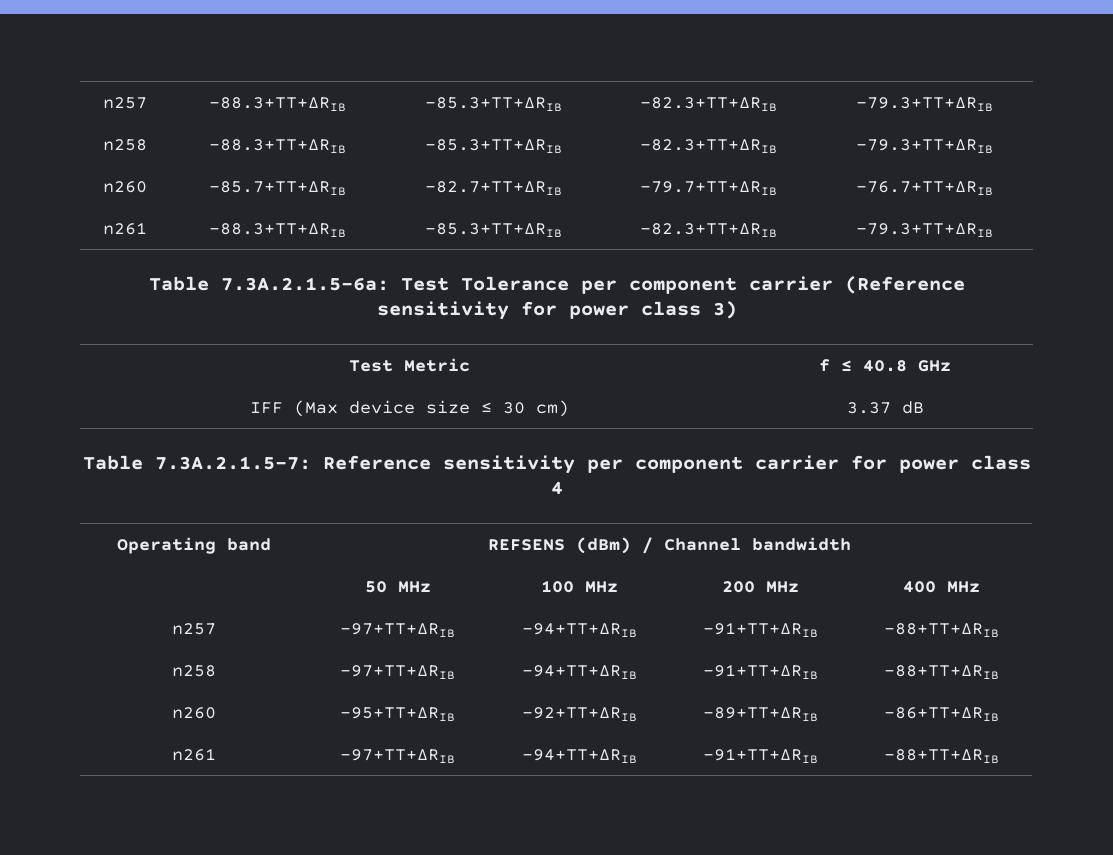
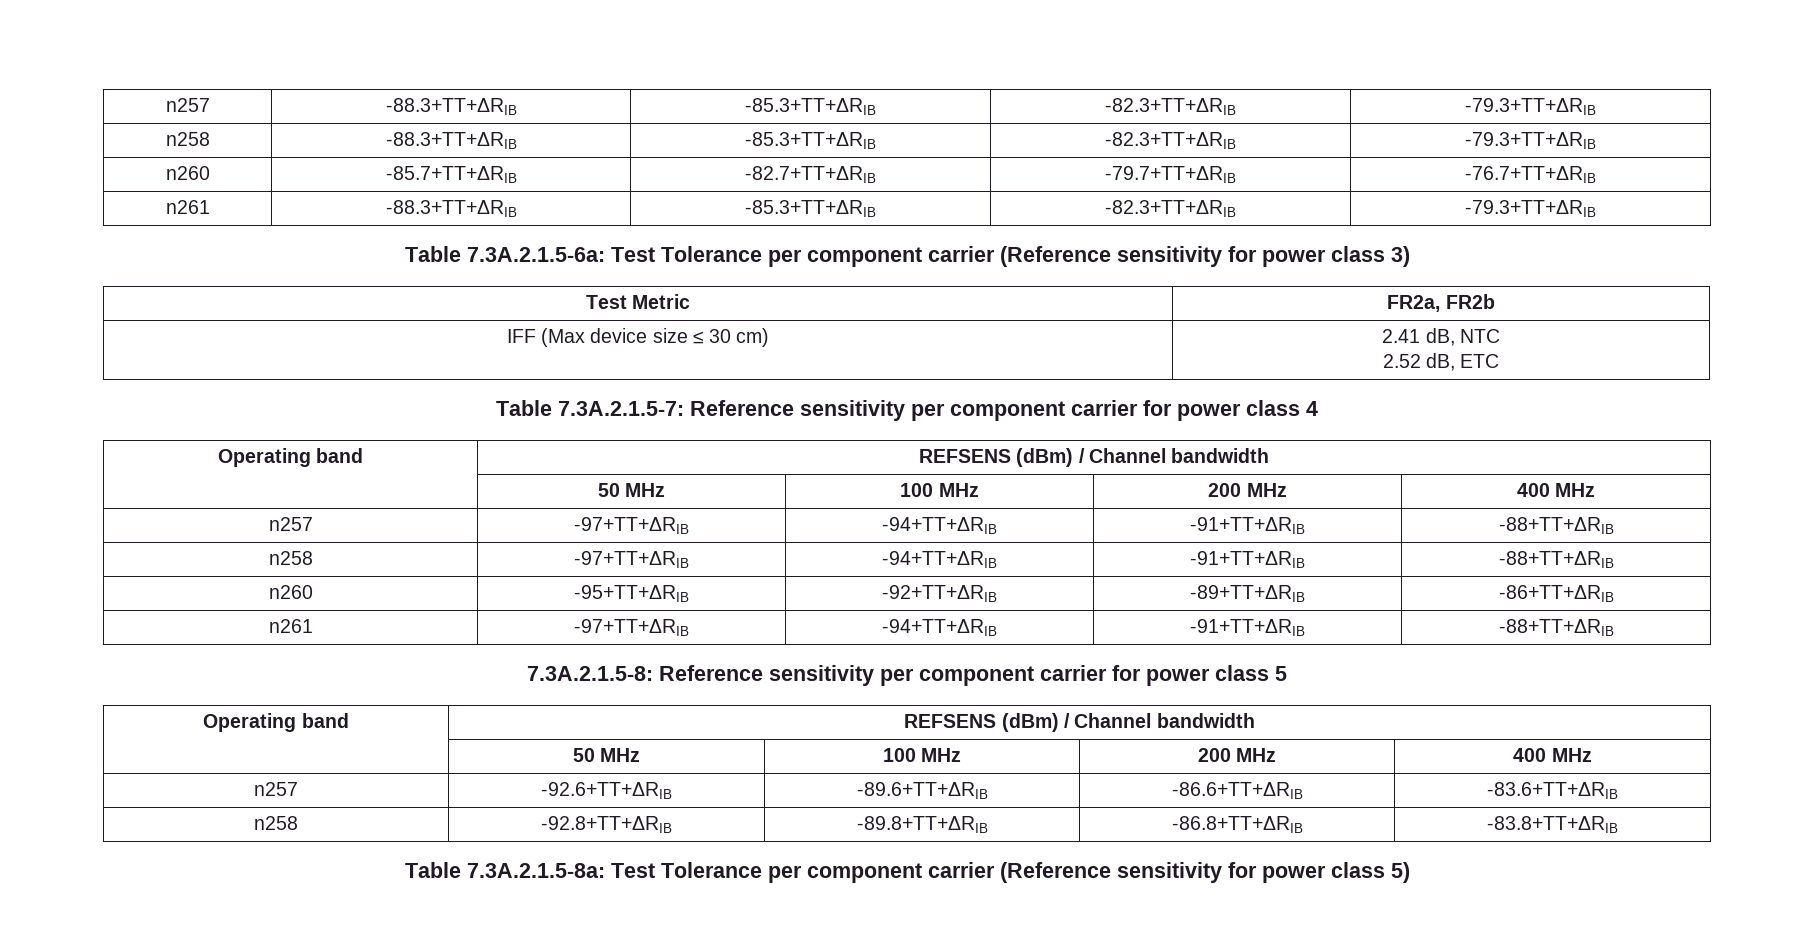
[819,359,951,372] f ≤ 40.8 GHz -> [1387,294,1495,312] FR2a, FR2b
[846,401,924,414] 3.37 dB -> [1382,328,1500,346] [1382,353,1500,371] 2.41 dB, NTC // 2.52 dB, ETC
(999, 756) none -> [527,665,1287,686] [203,713,349,732] [904,713,1255,732] [572,748,641,762] [882,748,962,762] [1197,748,1277,762] [1513,748,1592,762] [254,782,298,796] [541,782,673,799] [856,782,988,799] [1171,782,1303,799] [1487,782,1618,799] [254,816,298,830] [541,816,673,833] [856,816,988,833] [1171,816,1303,833] [1487,816,1618,833] [404,862,1410,883] // 7.3A.2.1.5-8: Reference sensitivity per component carrier for power class 5 // Operating band | REFSENS (dBm) / Channel bandwidth // | 50 MHz | 100 MHz | 200 MHz | 400 MHz // n257 | -92.6+TT+ΔRIB | -89.6+TT+ΔRIB | -86.6+TT+ΔRIB | -83.6+TT+ΔRIB // n258 | -92.8+TT+ΔRIB | -89.8+TT+ΔRIB | -86.8+TT+ΔRIB | -83.8+TT+ΔRIB // Table 7.3A.2.1.5-8a: Test Tolerance per component carrier (Reference sensitivity for power class 5)

